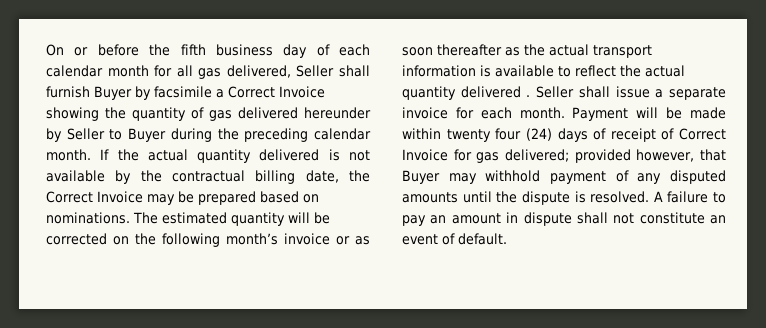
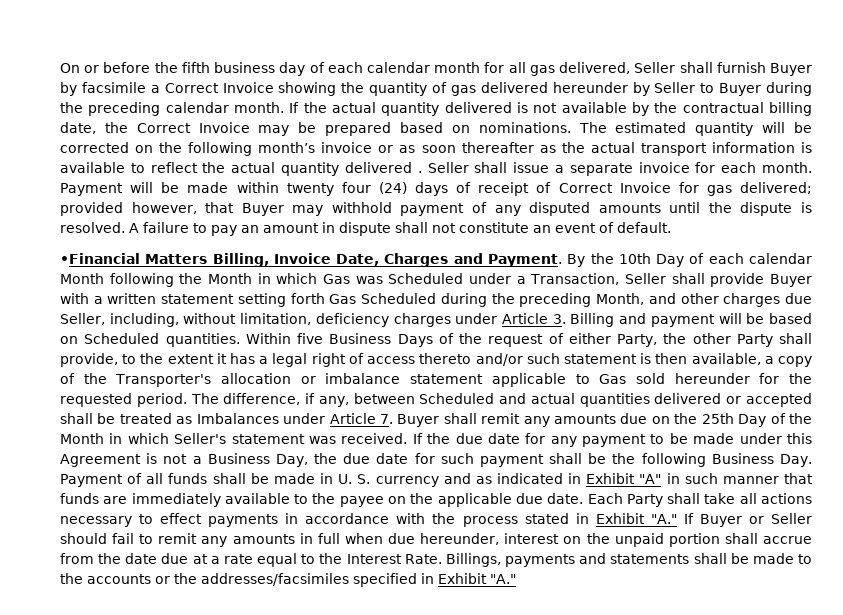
(507, 239) none -> [60,253,813,267] [60,273,812,287] [60,293,813,307] [60,313,812,327] [60,333,812,347] [60,353,813,367] [60,373,813,387] [60,393,812,407] [60,413,813,427] [60,433,813,447] [60,453,813,467] [60,473,813,487] [60,493,812,507] [60,513,812,527] [60,533,813,547] [60,553,812,567] [60,573,516,587] // •Financial Matters Billing, Invoice Date, Charges and Payment. By the 10th Day of each calendar Month following the Month in which Gas was Scheduled under a Transaction, Seller shall provide Buyer with a written statement setting forth Gas Scheduled during the preceding Month, and other charges due Seller, including, without limitation, deficiency charges under Article 3. Billing and payment will be based on Scheduled quantities. Within five Business Days of the request of either Party, the other Party shall provide, to the extent it has a legal right of access thereto and/or such statement is then available, a copy of the Transporter's allocation or imbalance statement applicable to Gas sold hereunder for the requested period. The difference, if any, between Scheduled and actual quantities delivered or accepted shall be treated as Imbalances under Article 7. Buyer shall remit any amounts due on the 25th Day of the Month in which Seller's statement was received. If the due date for any payment to be made under this Agreement is not a Business Day, the due date for such payment shall be the following Business Day. Payment of all funds shall be made in U. S. currency and as indicated in Exhibit "A" in such manner that funds are immediately available to the payee on the applicable due date. Each Party shall take all actions necessary to effect payments in accordance with the process stated in Exhibit "A." If Buyer or Seller should fail to remit any amounts in full when due hereunder, interest on the unpaid portion shall accrue from the date due at a rate equal to the Interest Rate. Billings, payments and statements shall be made to the accounts or the addresses/facsimiles specified in Exhibit "A."

